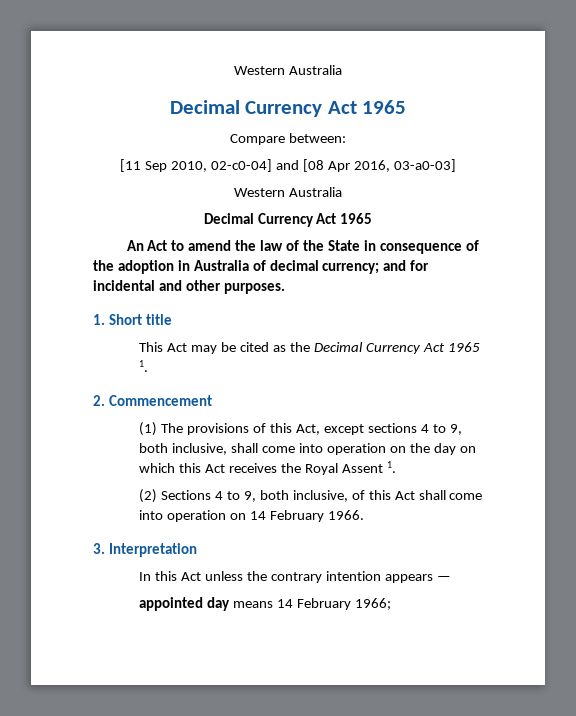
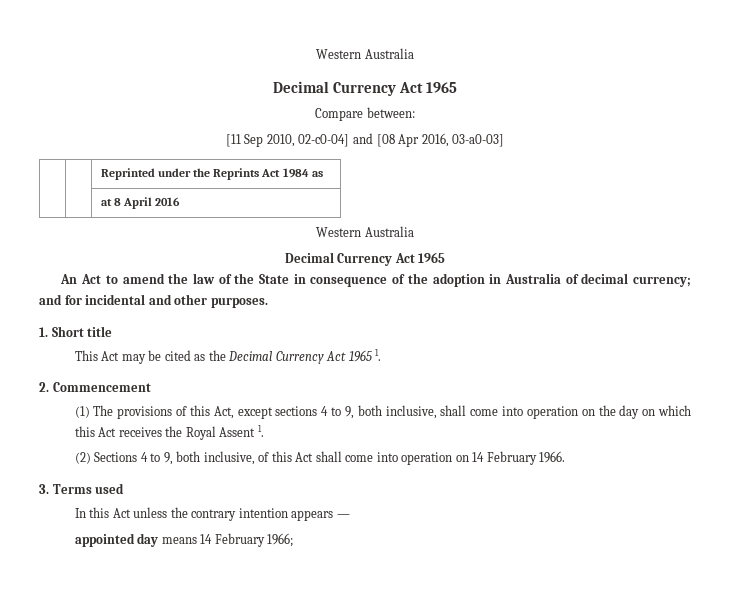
(456, 165) none -> [100,168,323,180] [100,197,181,209] // | | Reprinted under the Reprints Act 1984 as // | | at 8 April 2016
[108,543,197,557] Interpretation -> [52,483,125,494] Terms used

